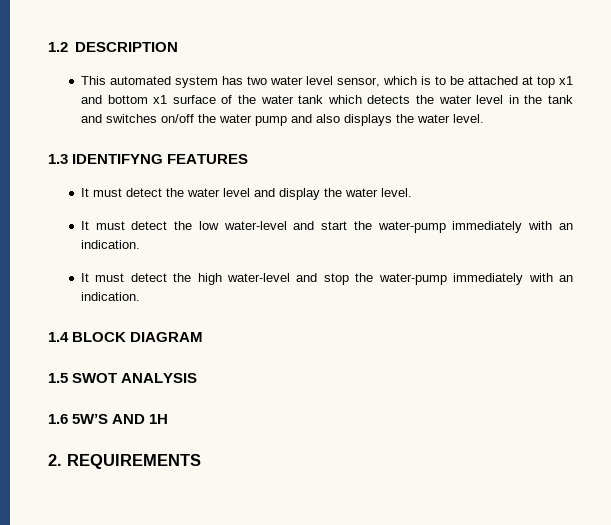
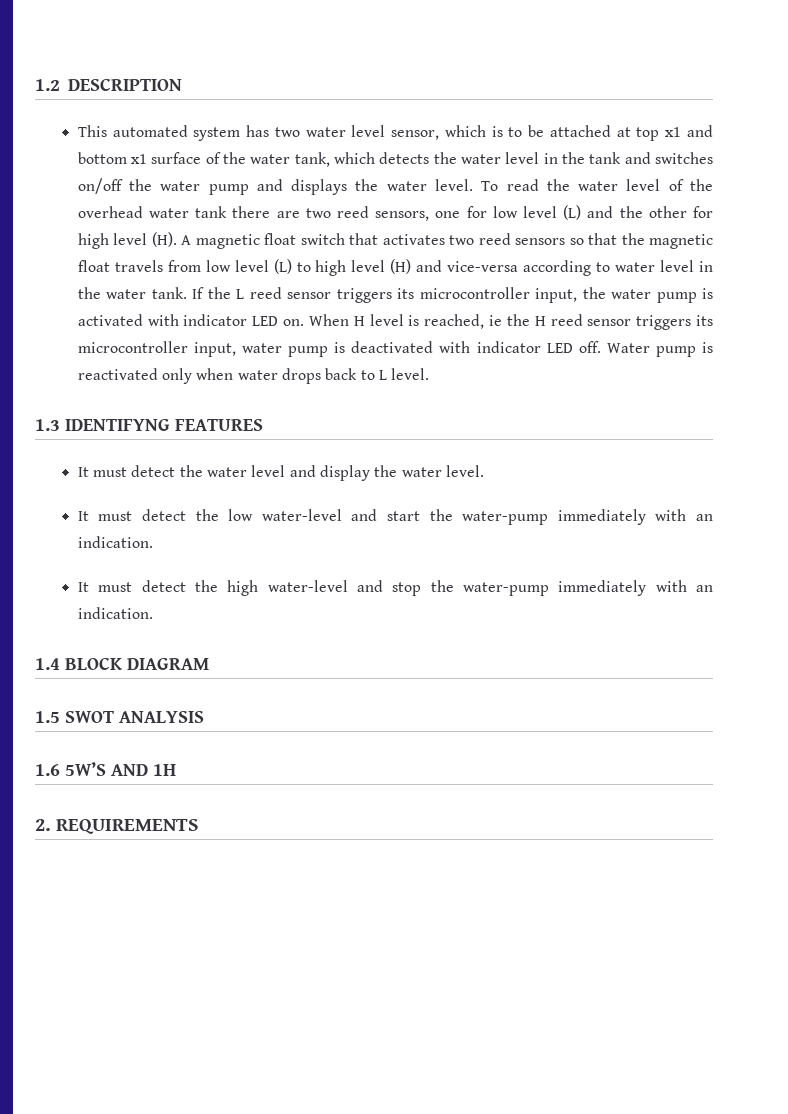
[298,95,324,104] tank -> [294,152,330,167] tank,
[315,114,340,123] also -> (283, 185) none
(484, 118) none -> [481,179,714,191] [77,205,713,221] [77,232,713,249] [77,259,713,276] [77,287,714,303] [77,314,713,330] [77,341,713,357] [77,368,430,384] To read the water level of the overhead water tank there are two reed sensors, one for low level (L) and the other for high level (H). A magnetic float switch that activates two reed sensors so that the magnetic float travels from low level (L) to high level (H) and vice-versa according to water level in the water tank. If the L reed sensor triggers its microcontroller input, the water pump is activated with indicator LED on. When H level is reached, ie the H reed sensor triggers its microcontroller input, water pump is deactivated with indicator LED off. Water pump is reactivated only when water drops back to L level.

